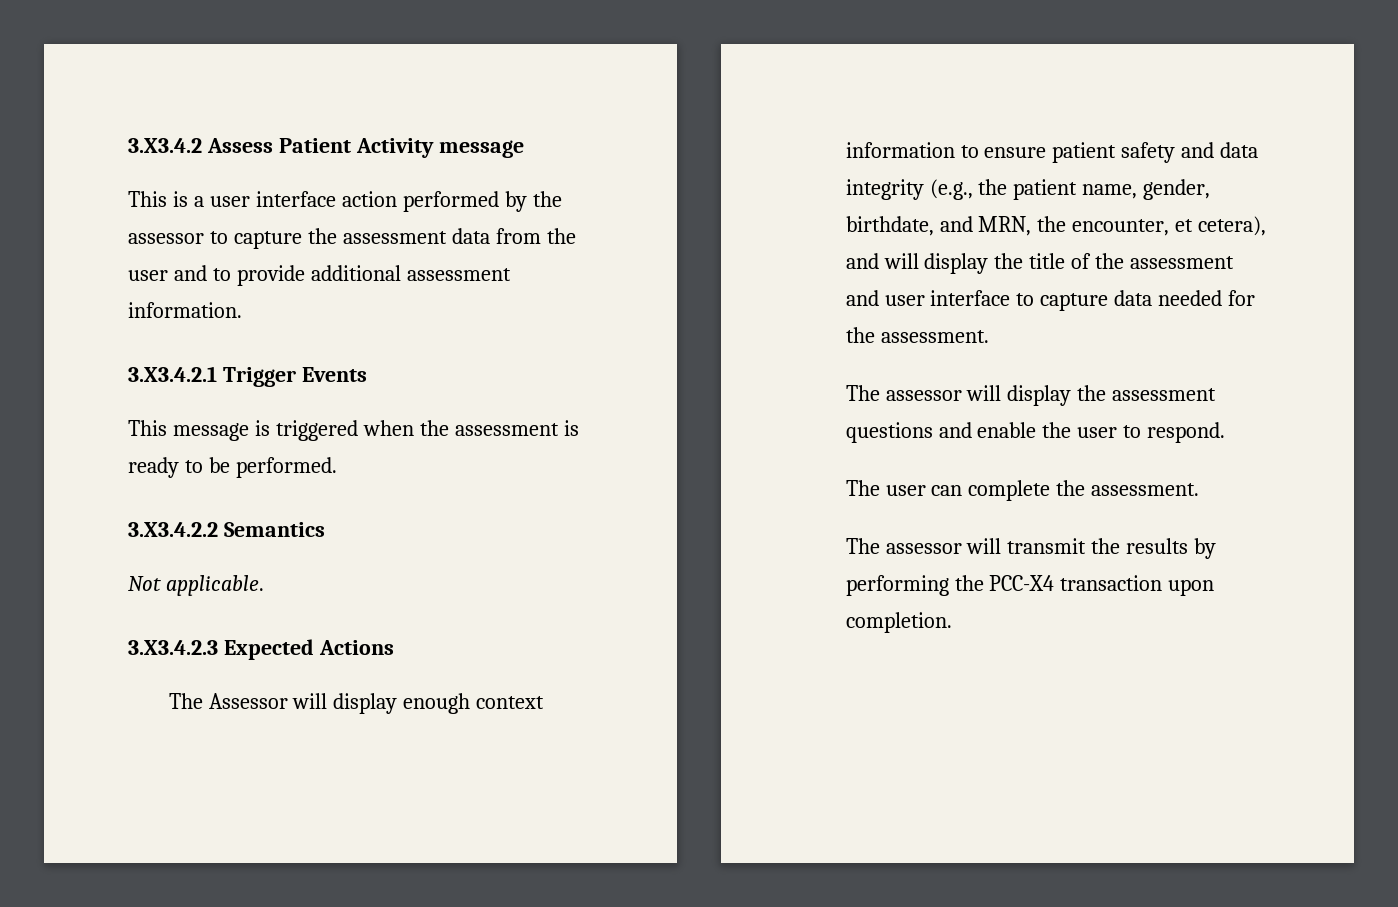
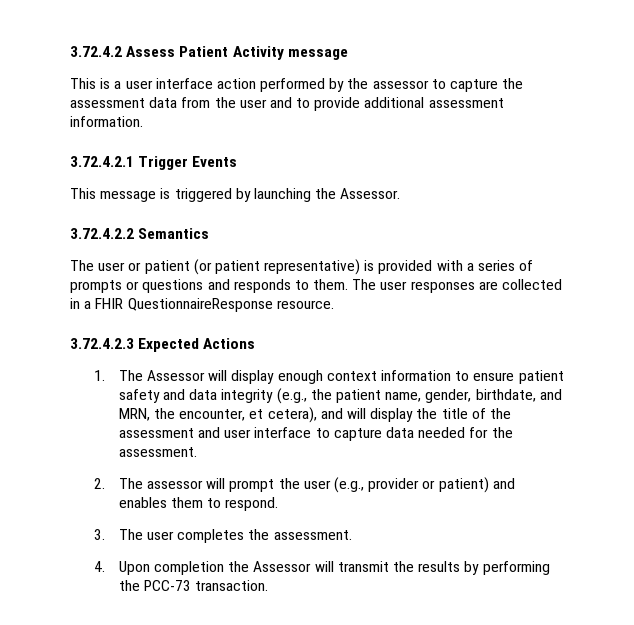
[128,138,202,153] 3.X3.4.2 -> [70,46,122,57] 3.72.4.2
[128,366,217,382] 3.X3.4.2.1 -> [70,156,134,167] 3.72.4.2.1
[362,420,579,436] [128,457,337,478] [128,522,325,537] [128,575,264,596] [128,640,218,655] when the assessment is ready to be performed. // 3.X3.4.2.2 Semantics // Not applicable. // 3.X3.4.2.3 -> [235,188,401,202] [70,228,210,239] [70,259,534,275] [70,279,563,293] [70,298,334,312] [70,338,134,349] by launching the Assessor. // 3.72.4.2.2 Semantics // The user or patient (or patient representative) is provided with a series of prompts or questions and responds to them. The user responses are collected in a FHIR QuestionnaireResponse resource. // 3.72.4.2.3
(394, 647) none -> [94,370,106,381] 1.
[845,385,1217,406] [845,422,1118,443] The assessor will display the assessment questions and enable the user -> [94,477,515,493] [118,497,204,508] 2. The assessor will prompt the user (e.g., provider or patient) and enables them
[845,480,1200,501] [845,538,962,554] The user can complete the assessment. // The assessor -> [94,529,352,543] [94,561,312,575] 3. The user completes the assessment. // 4. Upon completion the Assessor
[989,575,1215,596] [845,612,952,633] PCC-X4 transaction upon completion. -> [144,580,269,591] PCC-73 transaction.

